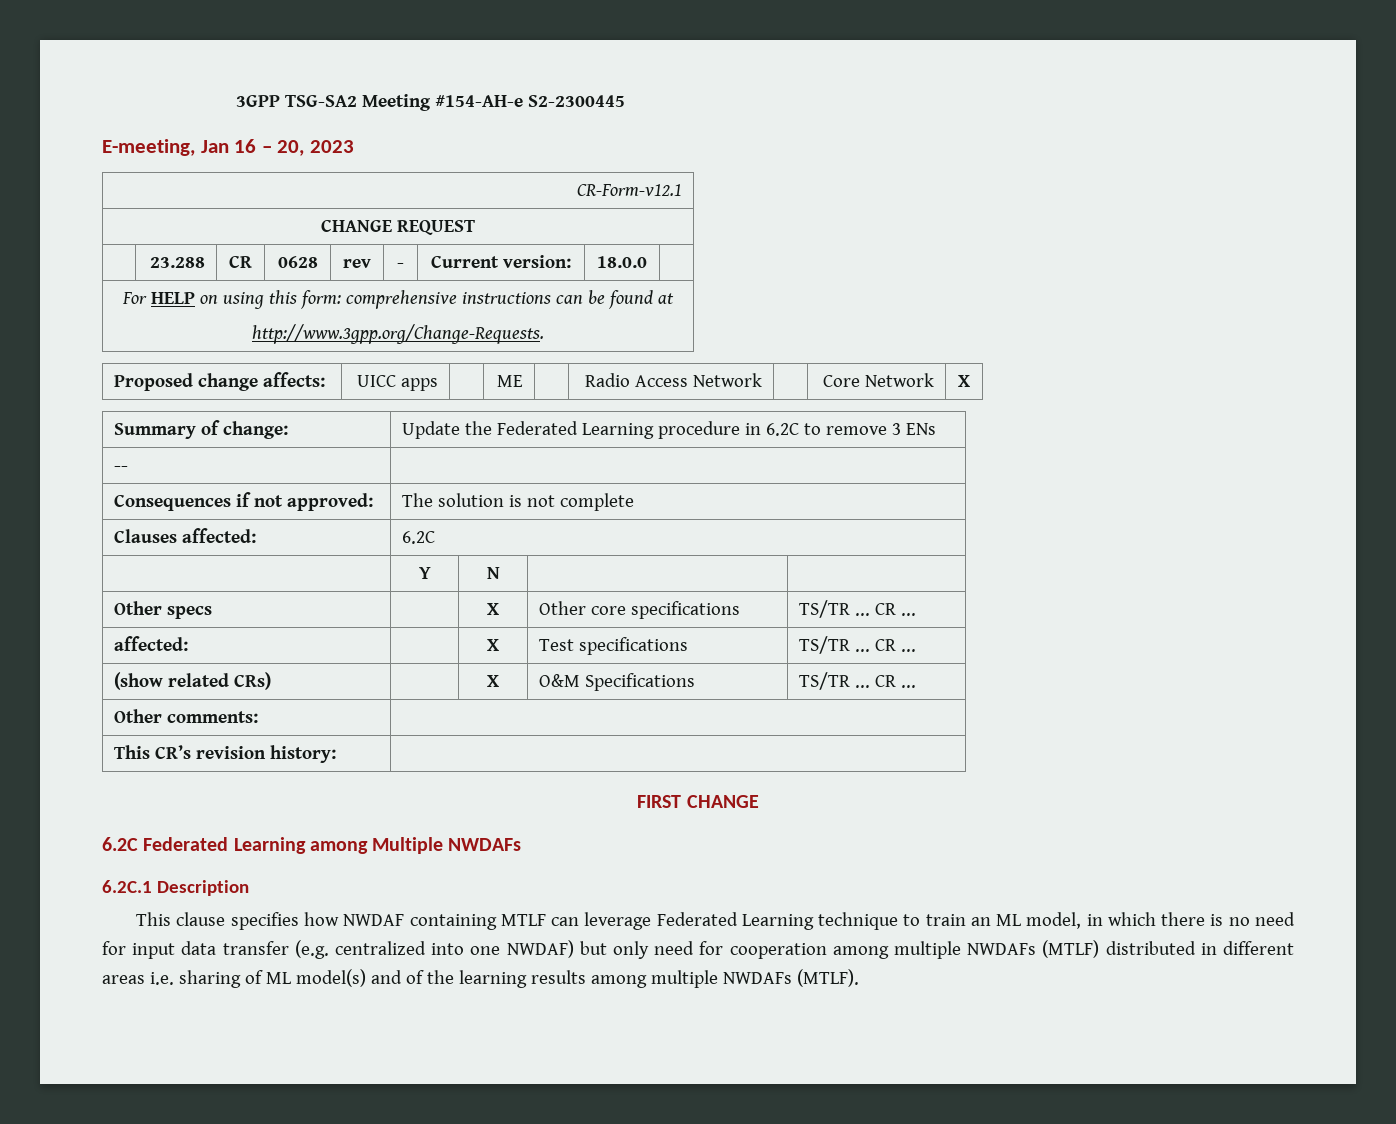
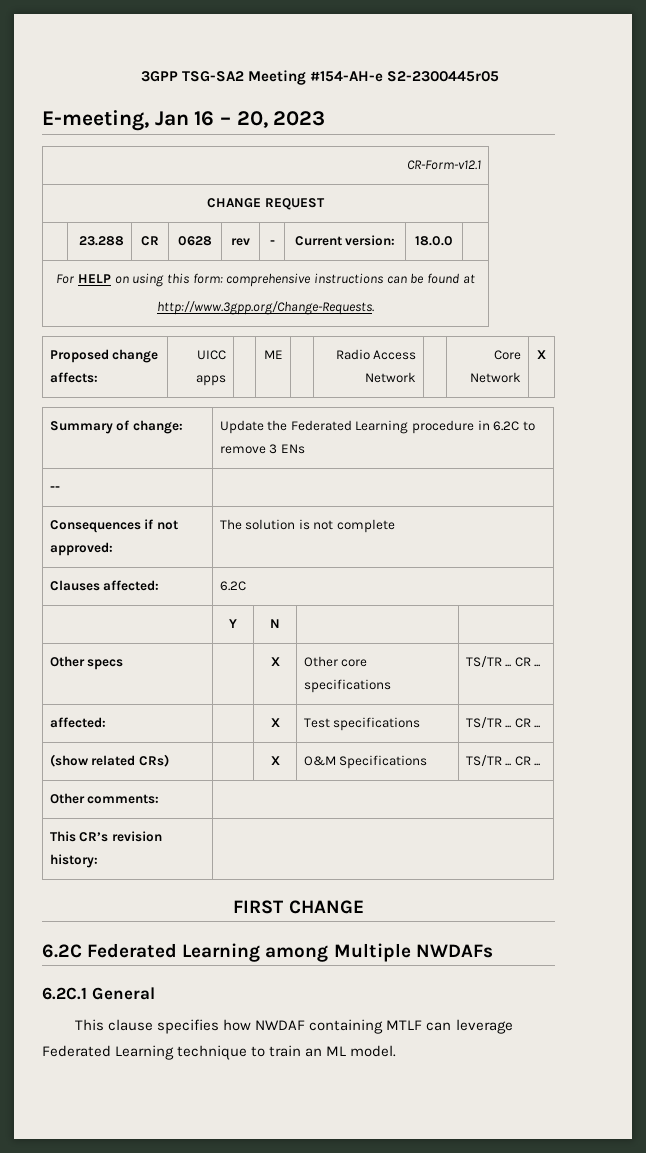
[528,95,626,107] S2-2300445 -> [387,71,500,82] S2-2300445r05
[156,880,249,896] Description -> [91,987,155,1000] General
[1026,912,1295,929] [102,940,1295,959] [102,969,859,988] model, in which there is no need for input data transfer (e.g. centralized into one NWDAF) but only need for cooperation among multiple NWDAFs (MTLF) distributed in different areas i.e. sharing of ML model(s) and of the learning results among multiple NWDAFs (MTLF). -> [350,1045,397,1057] model.

